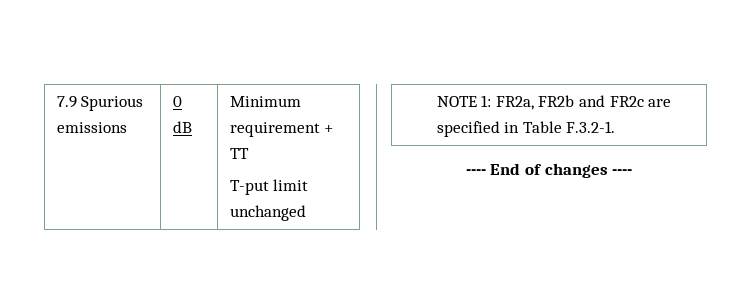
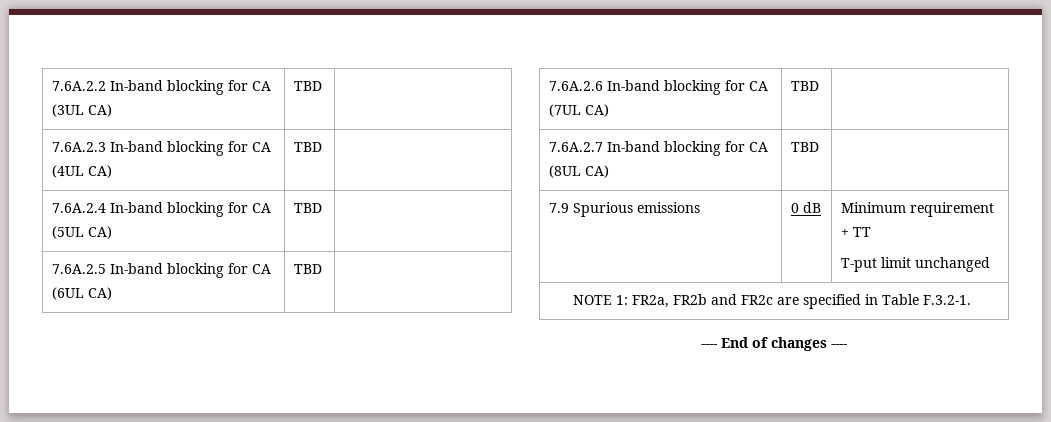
(56, 102) none -> [51,80,271,95] [51,104,112,117] [293,81,322,91] [51,141,271,156] [51,165,112,178] [293,142,322,152] [51,202,271,217] [51,226,112,239] [293,203,322,213] [51,263,271,278] [51,287,112,300] [293,264,322,274] [548,80,768,95] [548,104,609,117] [790,81,819,91] [548,141,768,156] [548,165,609,178] [790,142,819,152] 7.6A.2.2 In-band blocking for CA (3UL CA) | TBD | // 7.6A.2.3 In-band blocking for CA (4UL CA) | TBD | // 7.6A.2.4 In-band blocking for CA (5UL CA) | TBD | // 7.6A.2.5 In-band blocking for CA (6UL CA) | TBD | // 7.6A.2.6 In-band blocking for CA (7UL CA) | TBD | // 7.6A.2.7 In-band blocking for CA (8UL CA) | TBD | //

